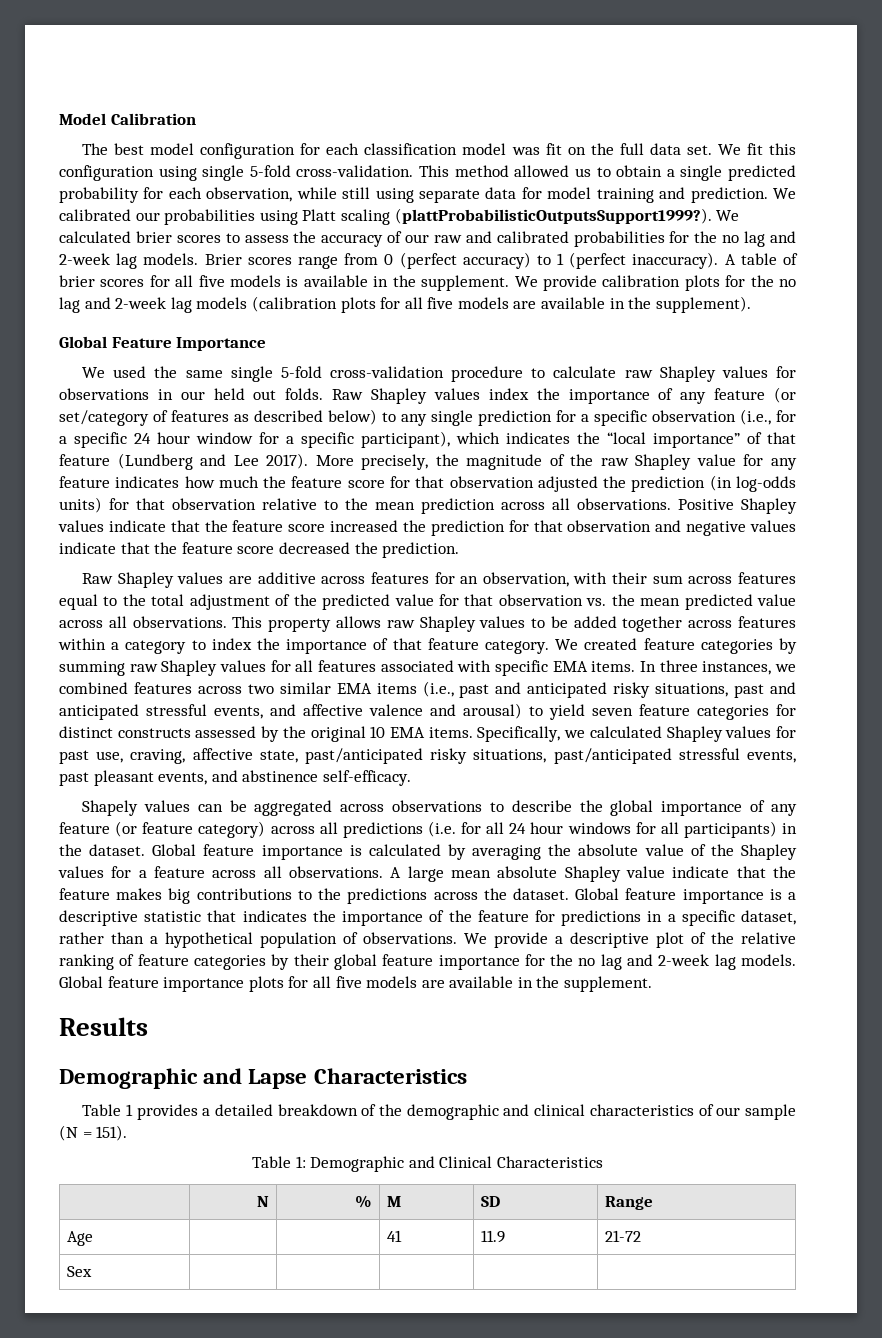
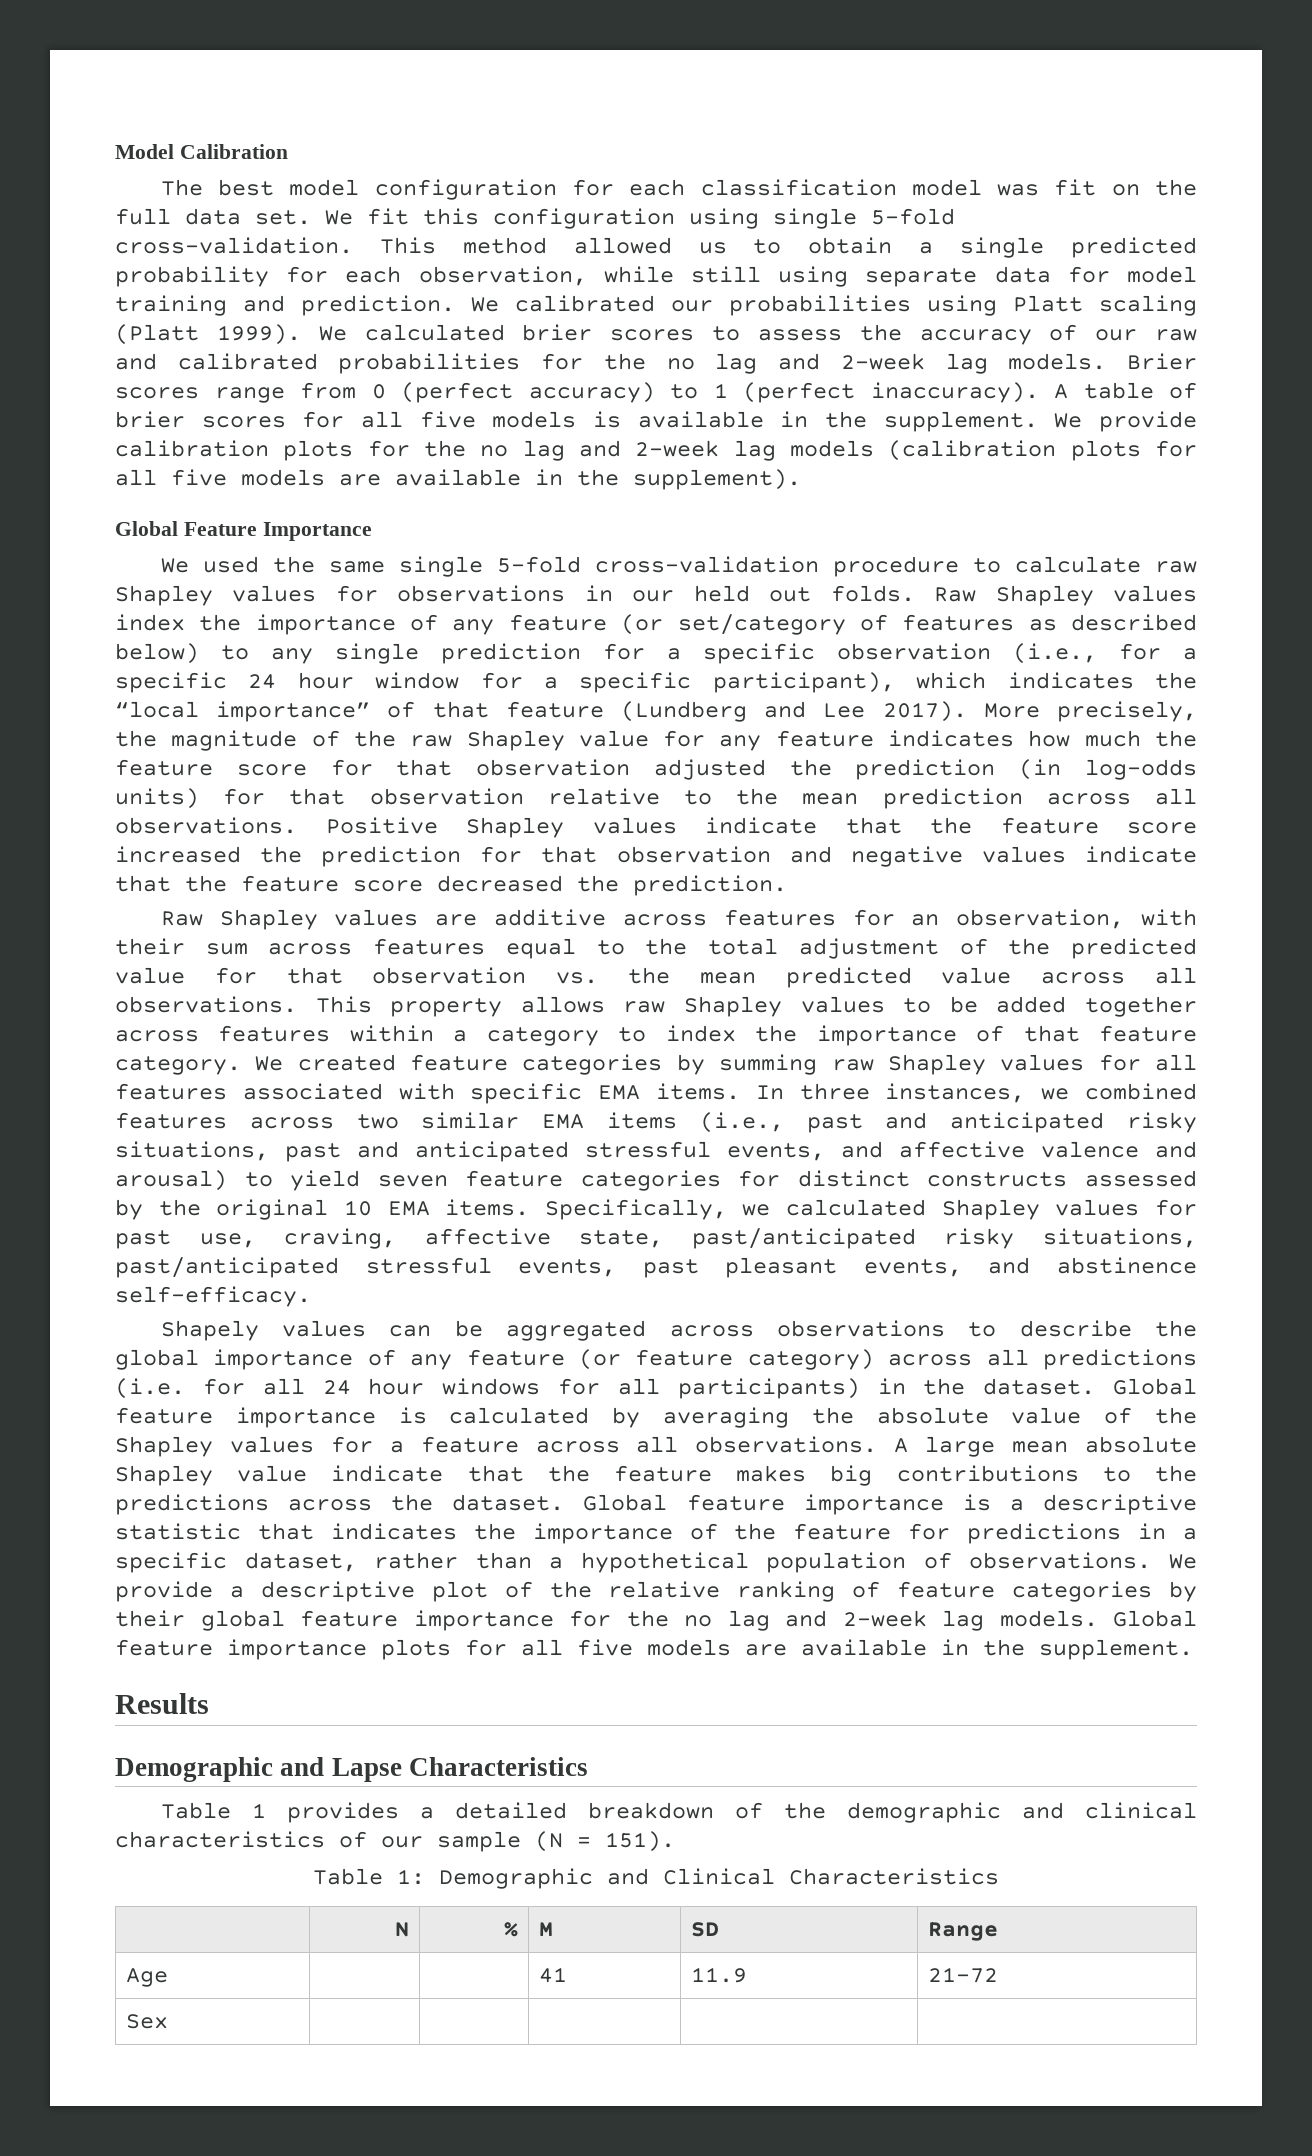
[394,208,712,224] (plattProbabilisticOutputsSupport1999?). -> [115,324,301,345] (Platt 1999).

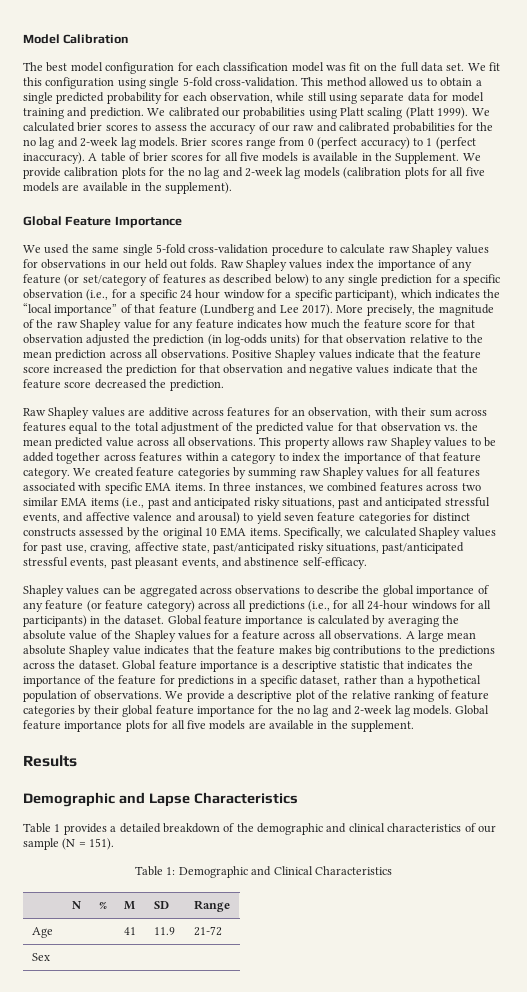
[883,411,1038,432] supplement. -> [395,152,460,164] Supplement.
[160,1320,259,1341] Shapely -> [23,585,64,597] Shapley
[115,1378,425,1399] (i.e. for all 24 hour -> [308,600,409,612] (i.e., for all 24-hour
[331,1465,444,1482] indicate -> [144,645,190,655] indicates

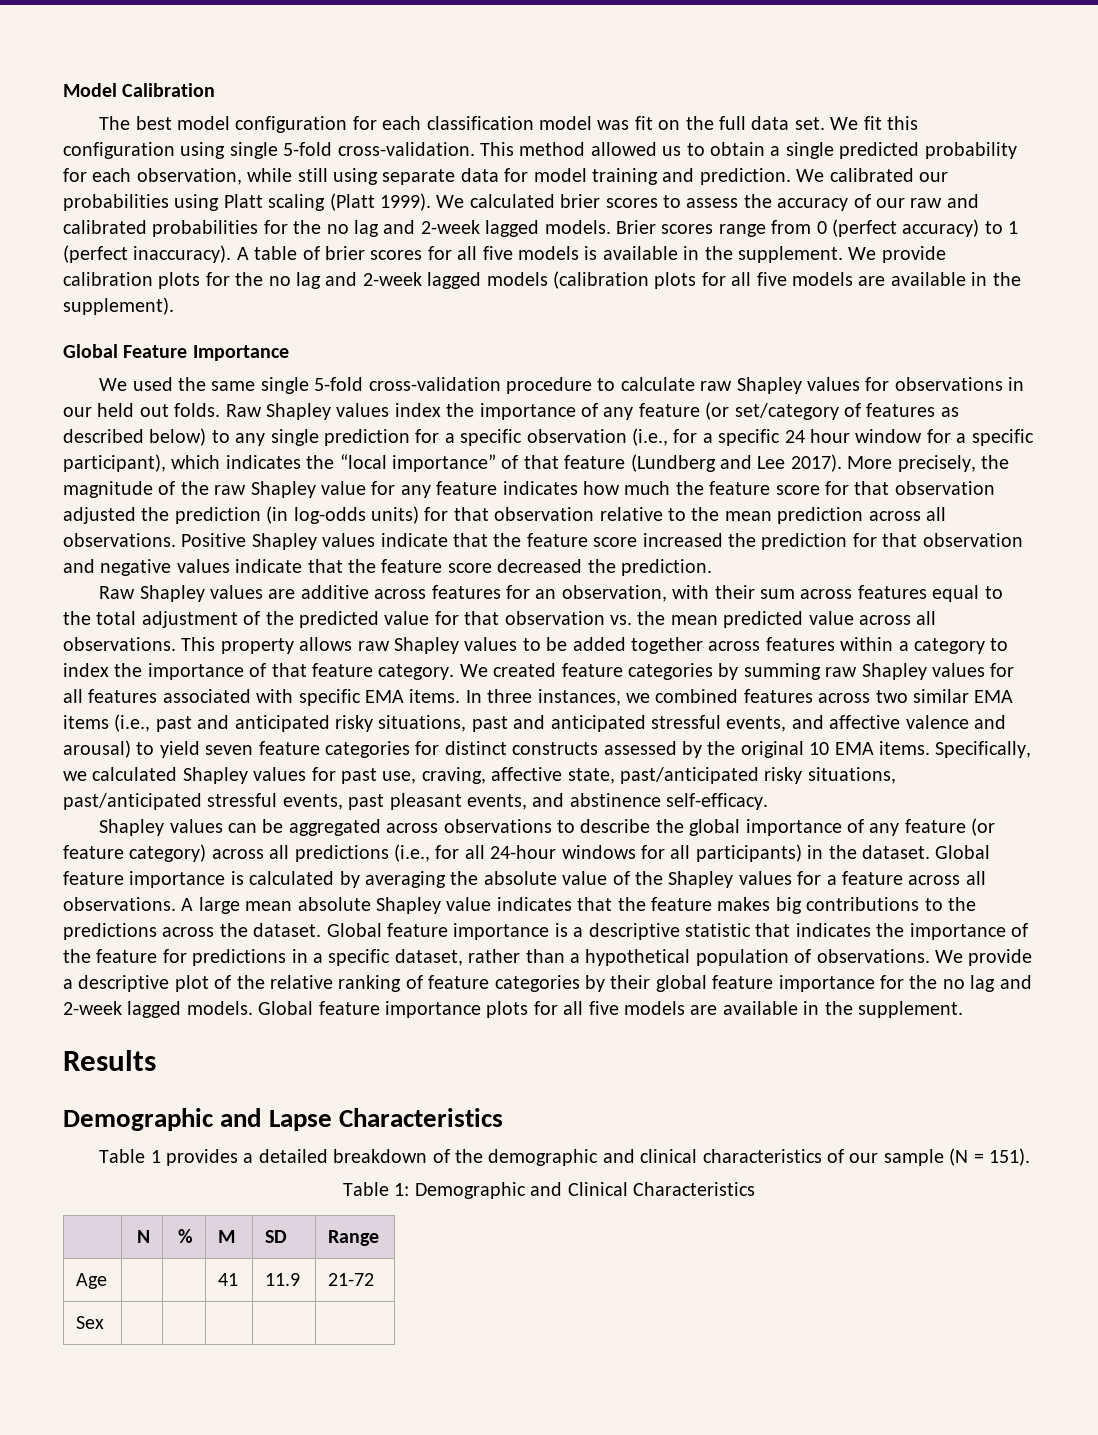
[120,137,136,149] lag -> [485,220,540,237] lagged
[395,152,460,164] Supplement. -> [737,246,843,263] supplement.
[285,167,301,179] lag -> [427,272,482,289] lagged
[394,705,410,717] lag -> [127,1001,182,1018] lagged

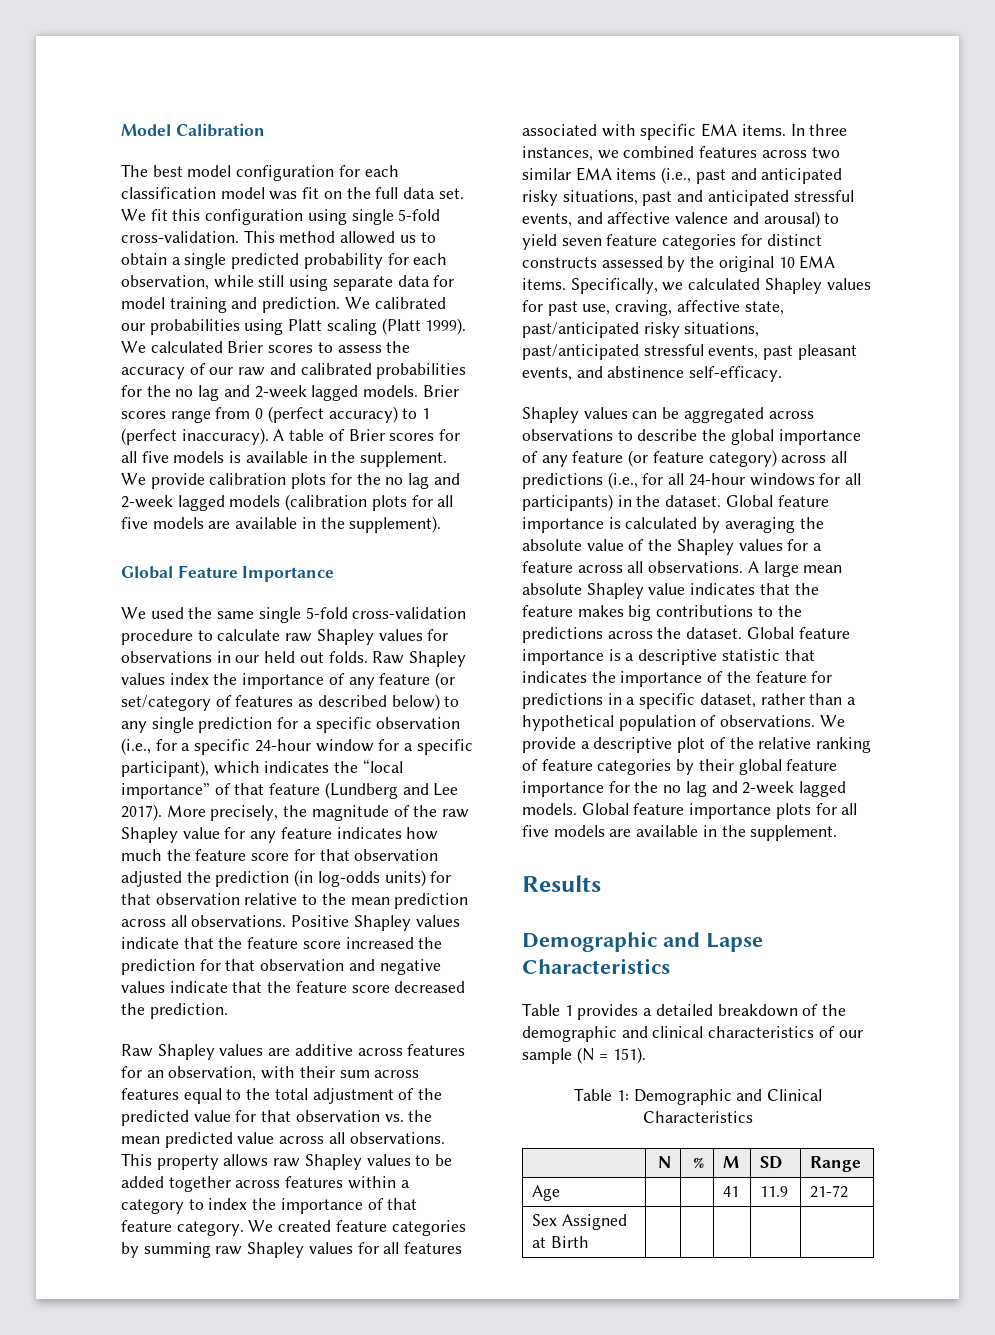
[560,194,601,208] brier -> [227,341,264,353] Brier
[325,246,365,260] brier -> [348,429,385,441] Brier
[784,429,850,443] 24 hour -> [254,739,311,752] 24-hour
(105, 1322) none -> [562,1214,628,1230] [532,1236,590,1248] Assigned at Birth

